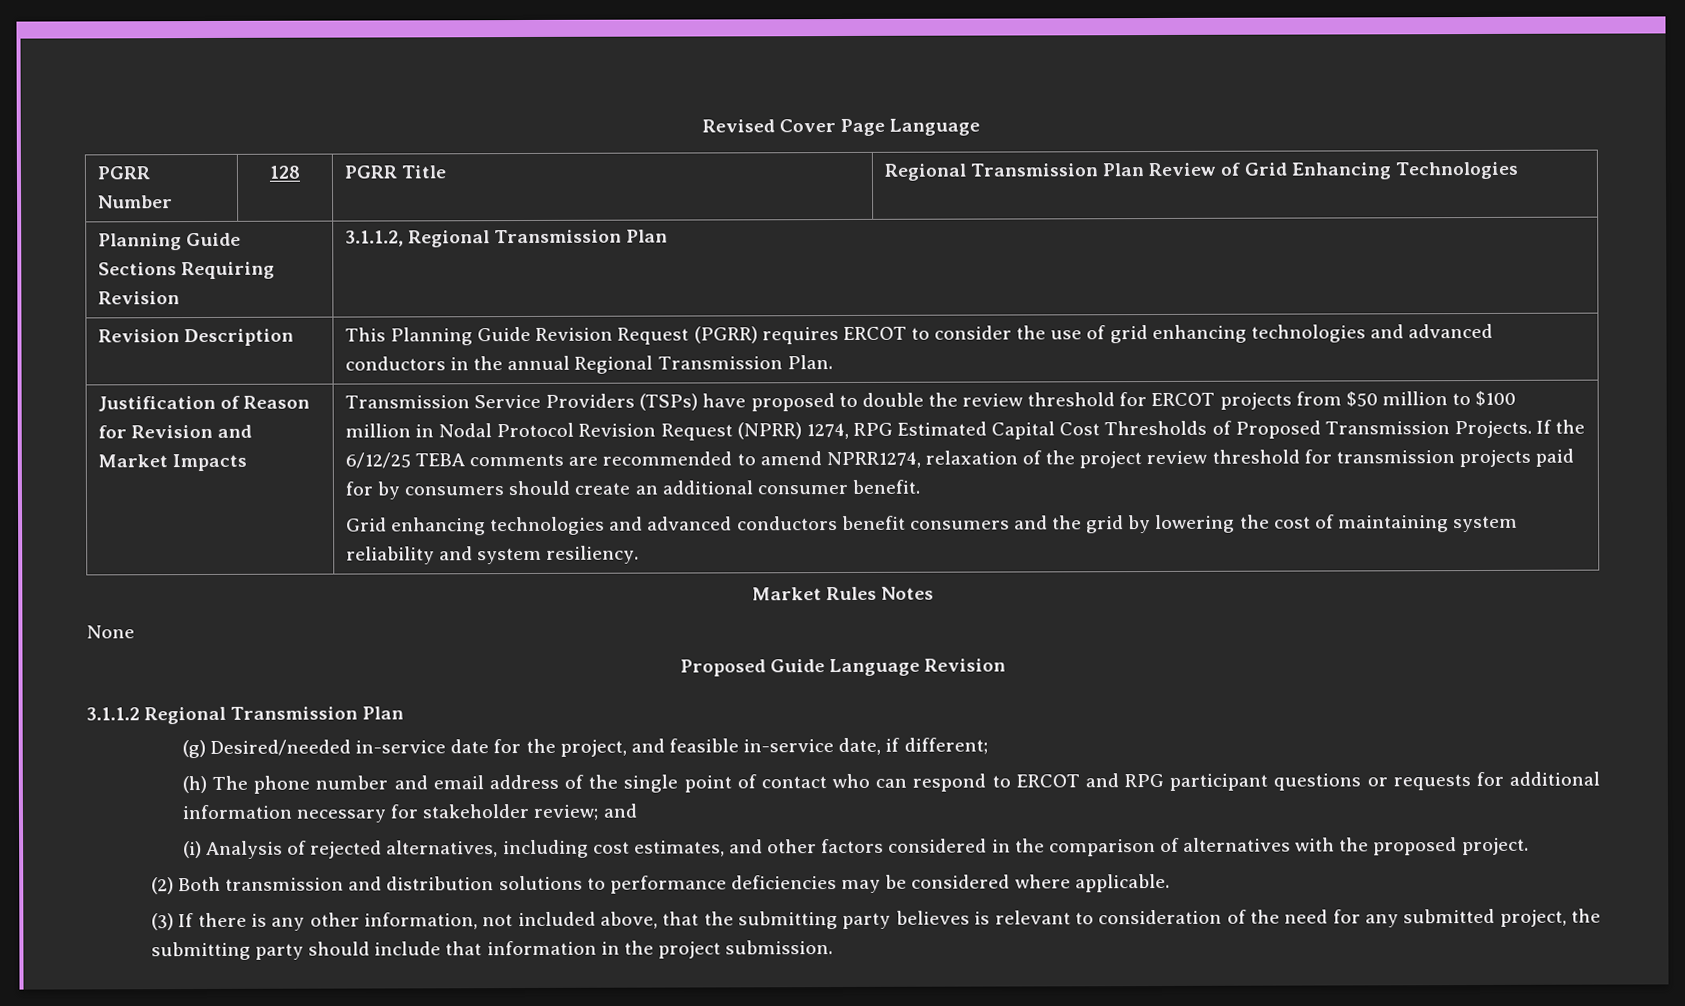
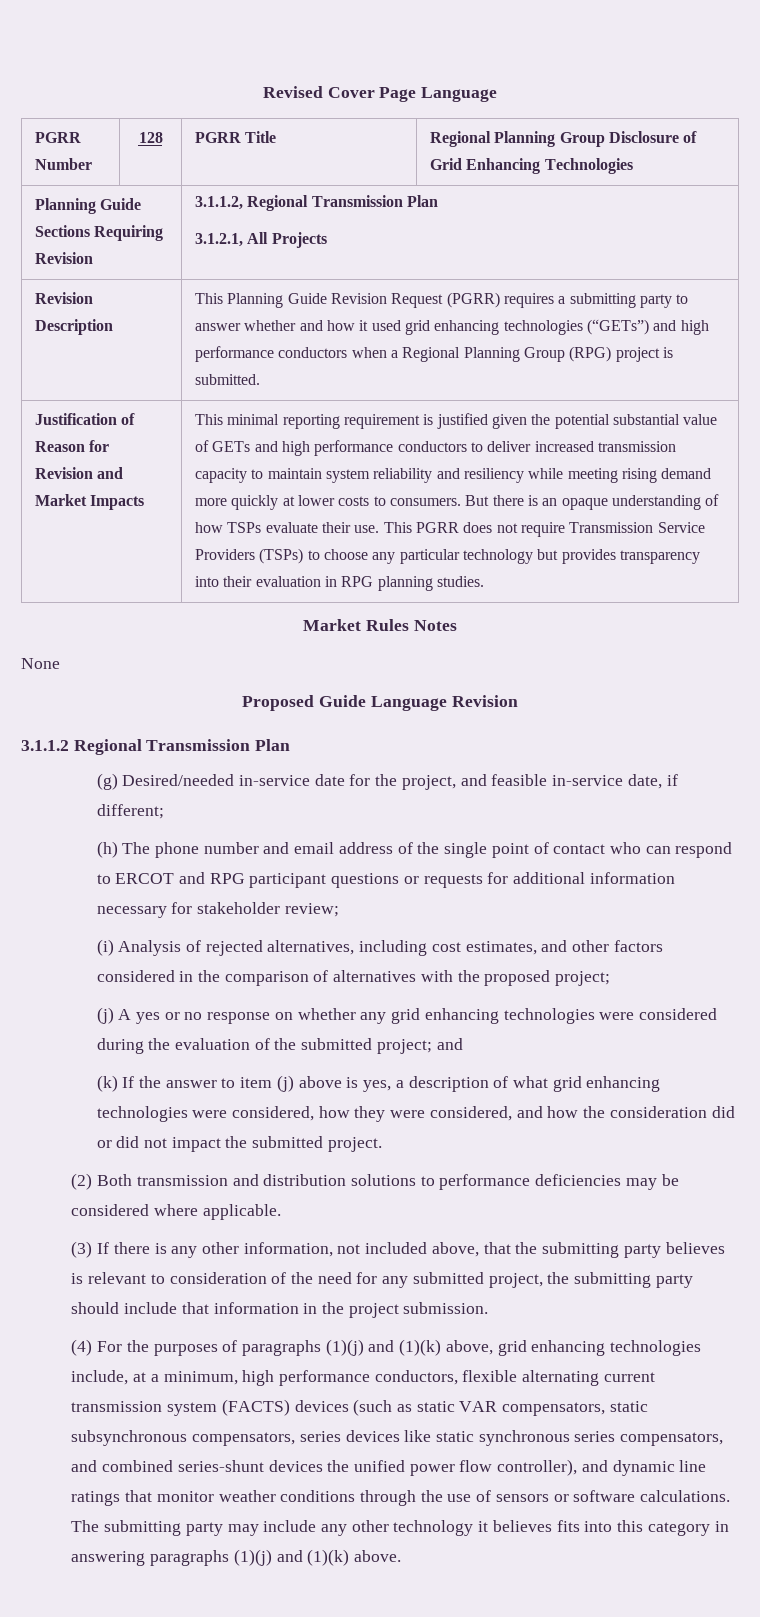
[970,162,1217,177] Transmission Plan Review -> [494,131,679,147] Planning Group Disclosure
(669, 236) none -> [194,232,327,248] // 3.1.2.1, All Projects
[842,323,1494,344] [344,355,833,374] ERCOT to consider the use of grid enhancing technologies and advanced conductors in the annual Regional Transmission Plan. -> [558,293,689,308] [194,319,709,335] [194,346,673,362] [194,374,260,385] a submitting party to answer whether and how it used grid enhancing technologies (“GETs”) and high performance conductors when a Regional Planning Group (RPG) project is submitted.
[344,390,1517,412] [344,419,1586,441] [344,448,1575,469] [344,479,920,500] [345,514,1519,536] [345,545,640,565] Transmission Service Providers (TSPs) have proposed to double the review threshold for ERCOT projects from $50 million to $100 million in Nodal Protocol Revision Request (NPRR) 1274, RPG Estimated Capital Cost Thresholds of Proposed Transmission Projects. If the 6/12/25 TEBA comments are recommended to amend NPRR1274, relaxation of the project review threshold for transmission projects paid for by consumers should create an additional consumer benefit. // Grid enhancing technologies and advanced conductors benefit consumers and the grid by lowering the cost of maintaining system reliability and system resiliency. -> [194,413,718,429] [194,440,676,456] [194,468,712,483] [194,494,720,510] [194,522,705,537] [194,548,700,564] [194,576,484,591] This minimal reporting requirement is justified given the potential substantial value of GETs and high performance conductors to deliver increased transmission capacity to maintain system reliability and resiliency while meeting rising demand more quickly at lower costs to consumers. But there is an opaque understanding of how TSPs evaluate their use. This PGRR does not require Transmission Service Providers (TSPs) to choose any particular technology but provides transparency into their evaluation in RPG planning studies.
[602,803,637,818] and -> (339, 910) none
(1458, 846) none -> [555,971,611,986] [96,1007,717,1024] [96,1038,463,1054] [96,1075,661,1092] [96,1106,735,1122] [96,1136,324,1152] project; // (j) A yes or no response on whether any grid enhancing technologies were considered during the evaluation of the submitted project; and // (k) If the answer to item (j) above is yes, a description of what grid enhancing technologies were considered, how they were considered, and how the consideration did or did not impact the submitted
(834, 947) none -> [71,1339,702,1356] [71,1370,655,1386] [71,1399,648,1416] [71,1430,724,1446] [71,1459,707,1476] [71,1490,731,1506] [71,1520,729,1536] [71,1549,401,1566] // (4) For the purposes of paragraphs (1)(j) and (1)(k) above, grid enhancing technologies include, at a minimum, high performance conductors, flexible alternating current transmission system (FACTS) devices (such as static VAR compensators, static subsynchronous compensators, series devices like static synchronous series compensators, and combined series-shunt devices the unified power flow controller), and dynamic line ratings that monitor weather conditions through the use of sensors or software calculations. The submitting party may include any other technology it believes fits into this category in answering paragraphs (1)(j) and (1)(k) above.

